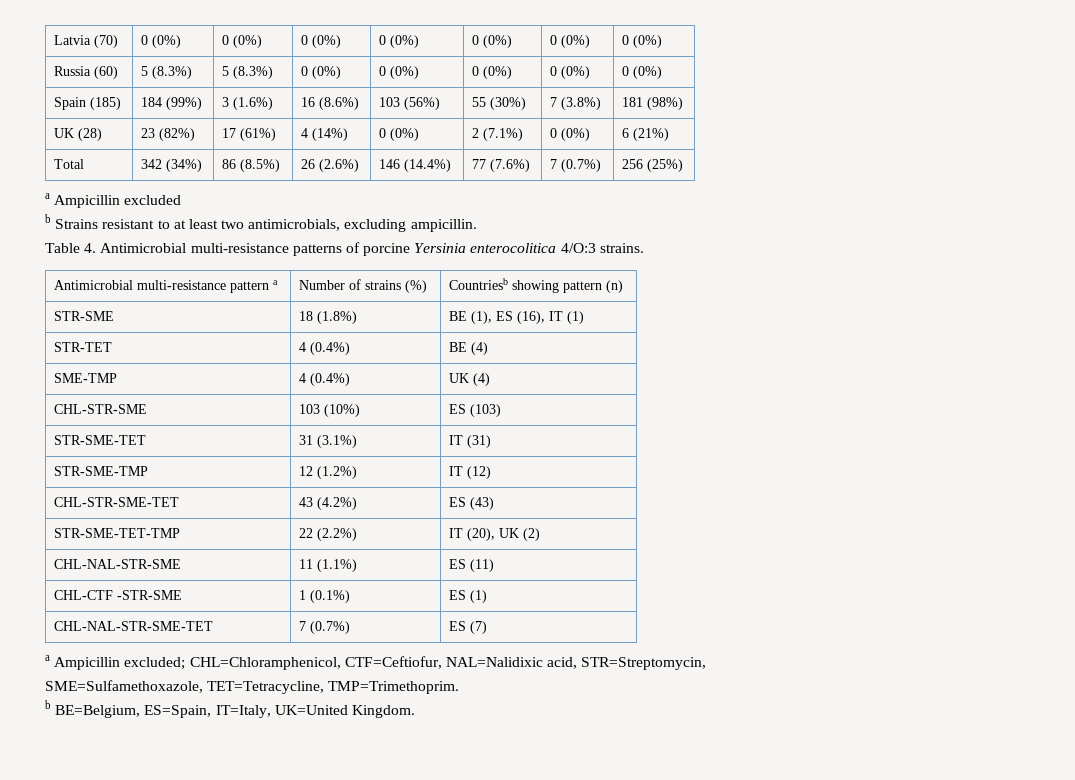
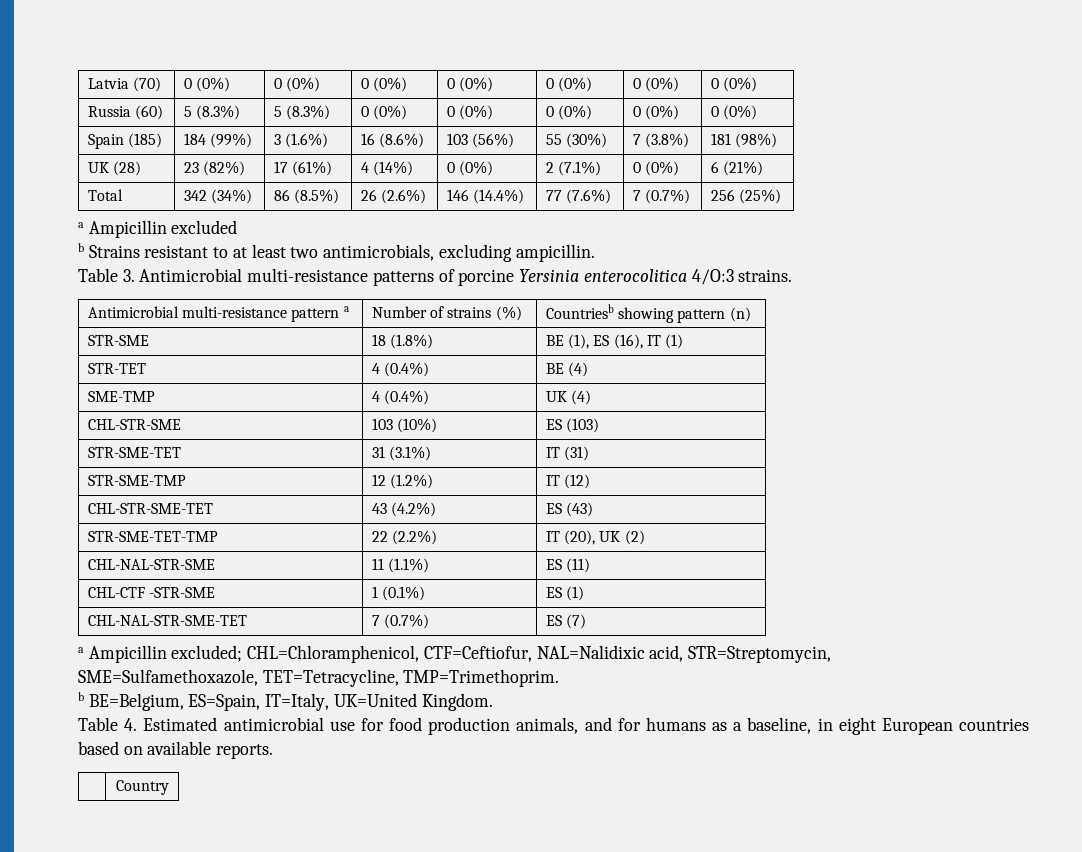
[84,243,97,253] 4. -> [122,269,135,282] 3.
(415, 711) none -> [78,717,1029,735] [78,741,274,759] [115,780,169,795] // Table 4. Estimated antimicrobial use for food production animals, and for humans as a baseline, in eight European countries based on available reports. // | Country

